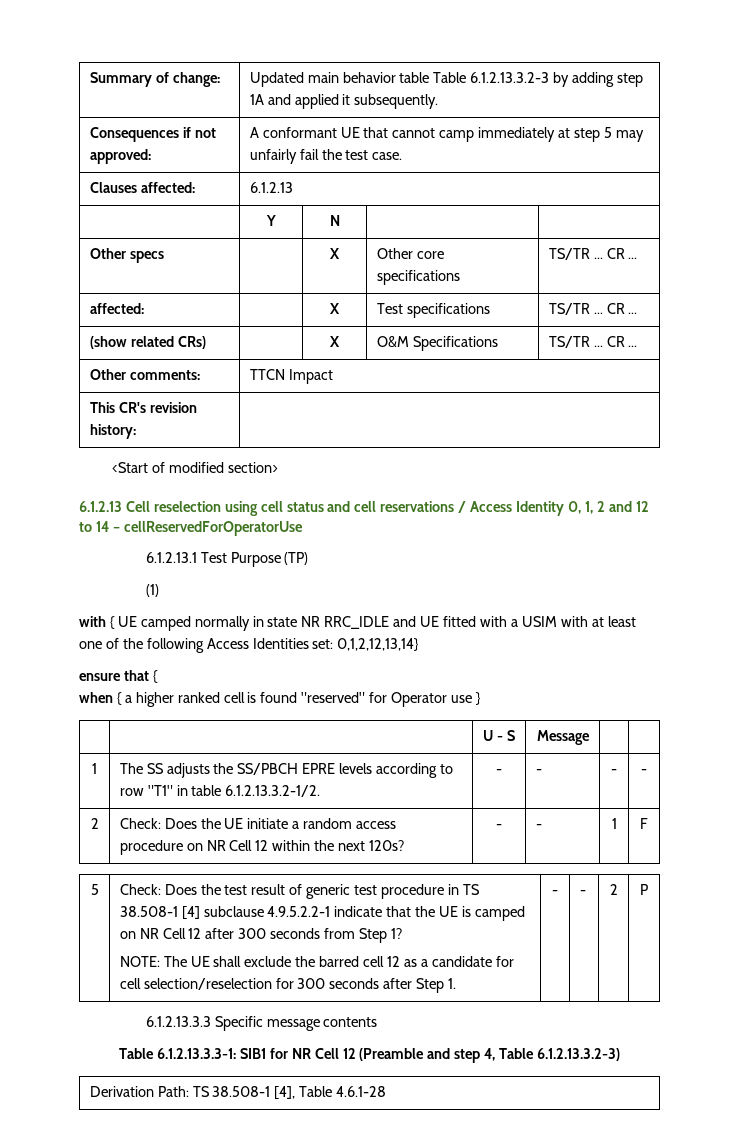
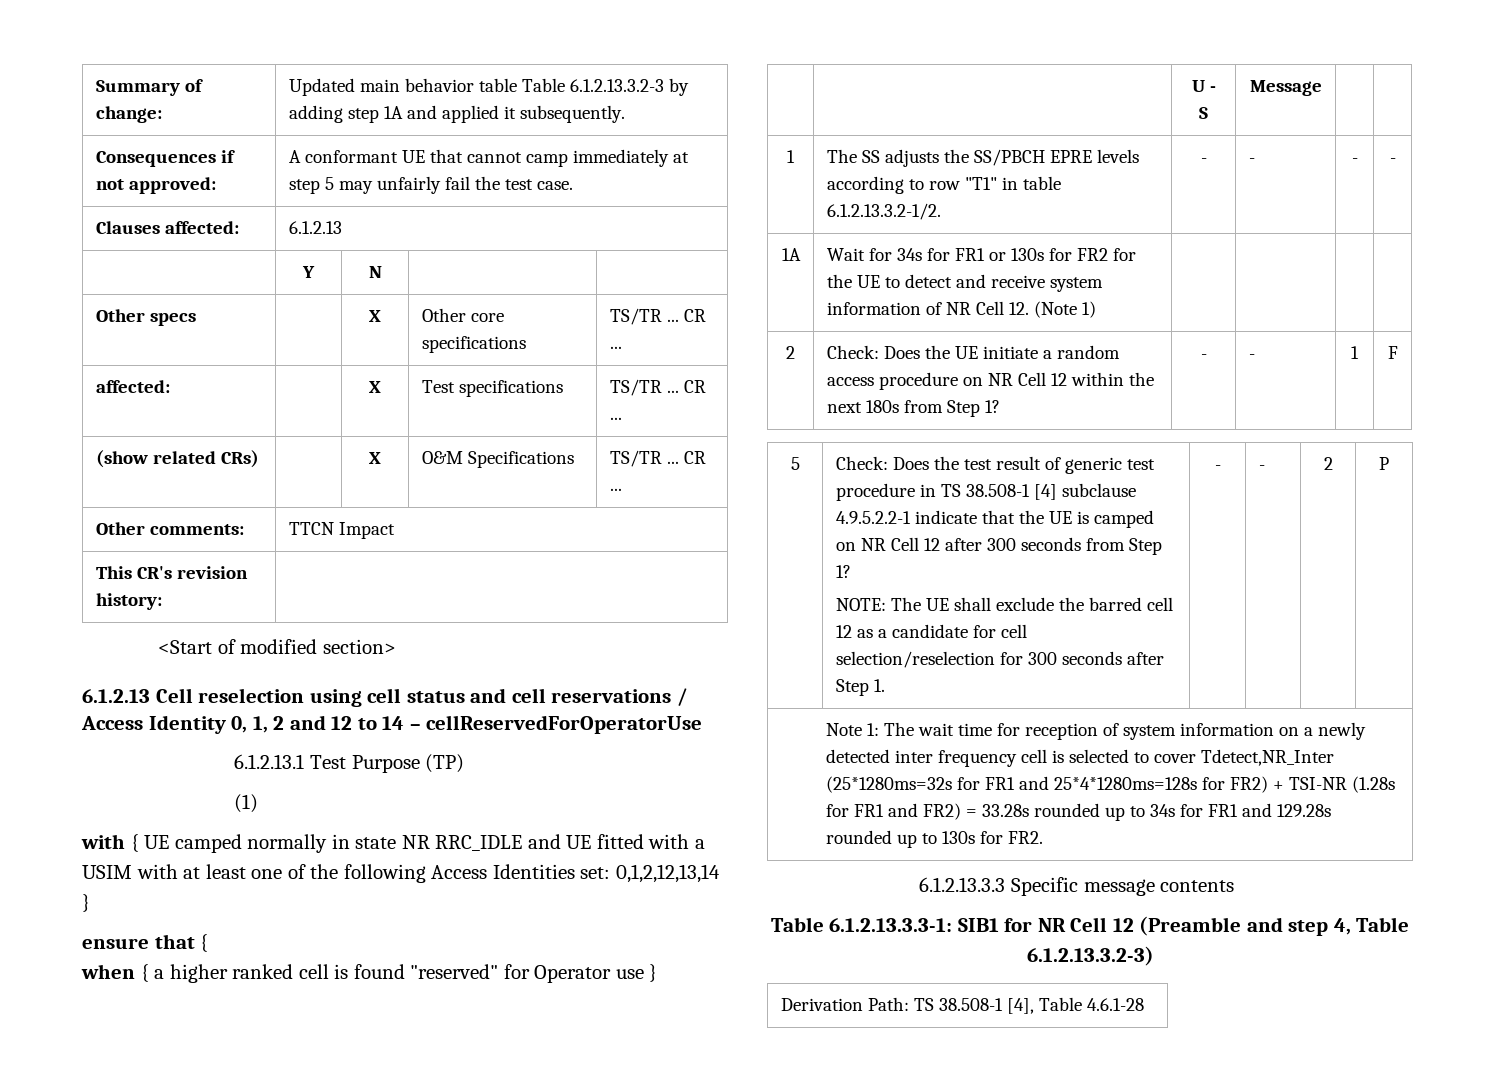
[337,638,420,651] 0,1,2,12,13,14} -> [615,864,720,883] [82,894,90,912] 0,1,2,12,13,14 }
(647, 771) none -> [781,248,801,261] [826,248,1136,261] [826,274,1103,292] [826,301,1096,318] // 1A | Wait for 34s for FR1 or 130s for FR2 for the UE to detect and receive system information of NR Cell 12. (Note 1) | | | |
[369,840,405,851] 120s? -> [865,400,1000,417] 180s from Step 1?
(648, 889) none -> [826,722,1367,740] [826,749,1335,767] [826,776,1396,793] [826,803,1332,821] [826,830,1044,848] // Note 1: The wait time for reception of system information on a newly detected inter frequency cell is selected to cover Tdetect,NR_Inter (25*1280ms=32s for FR1 and 25*4*1280ms=128s for FR2) + TSI-NR (1.28s for FR1 and FR2) = 33.28s rounded up to 34s for FR1 and 129.28s rounded up to 130s for FR2.

